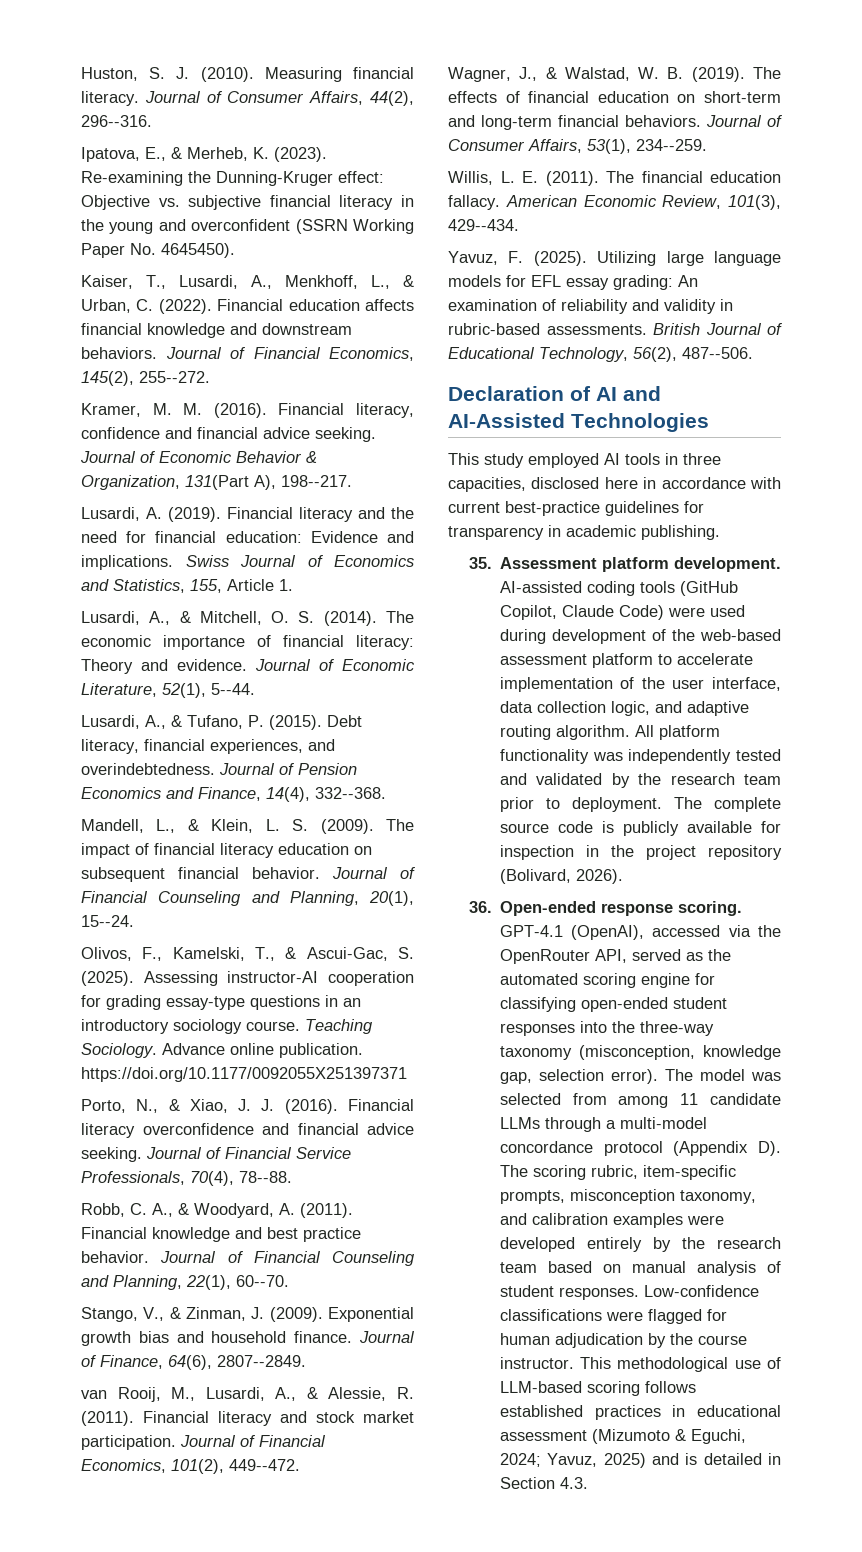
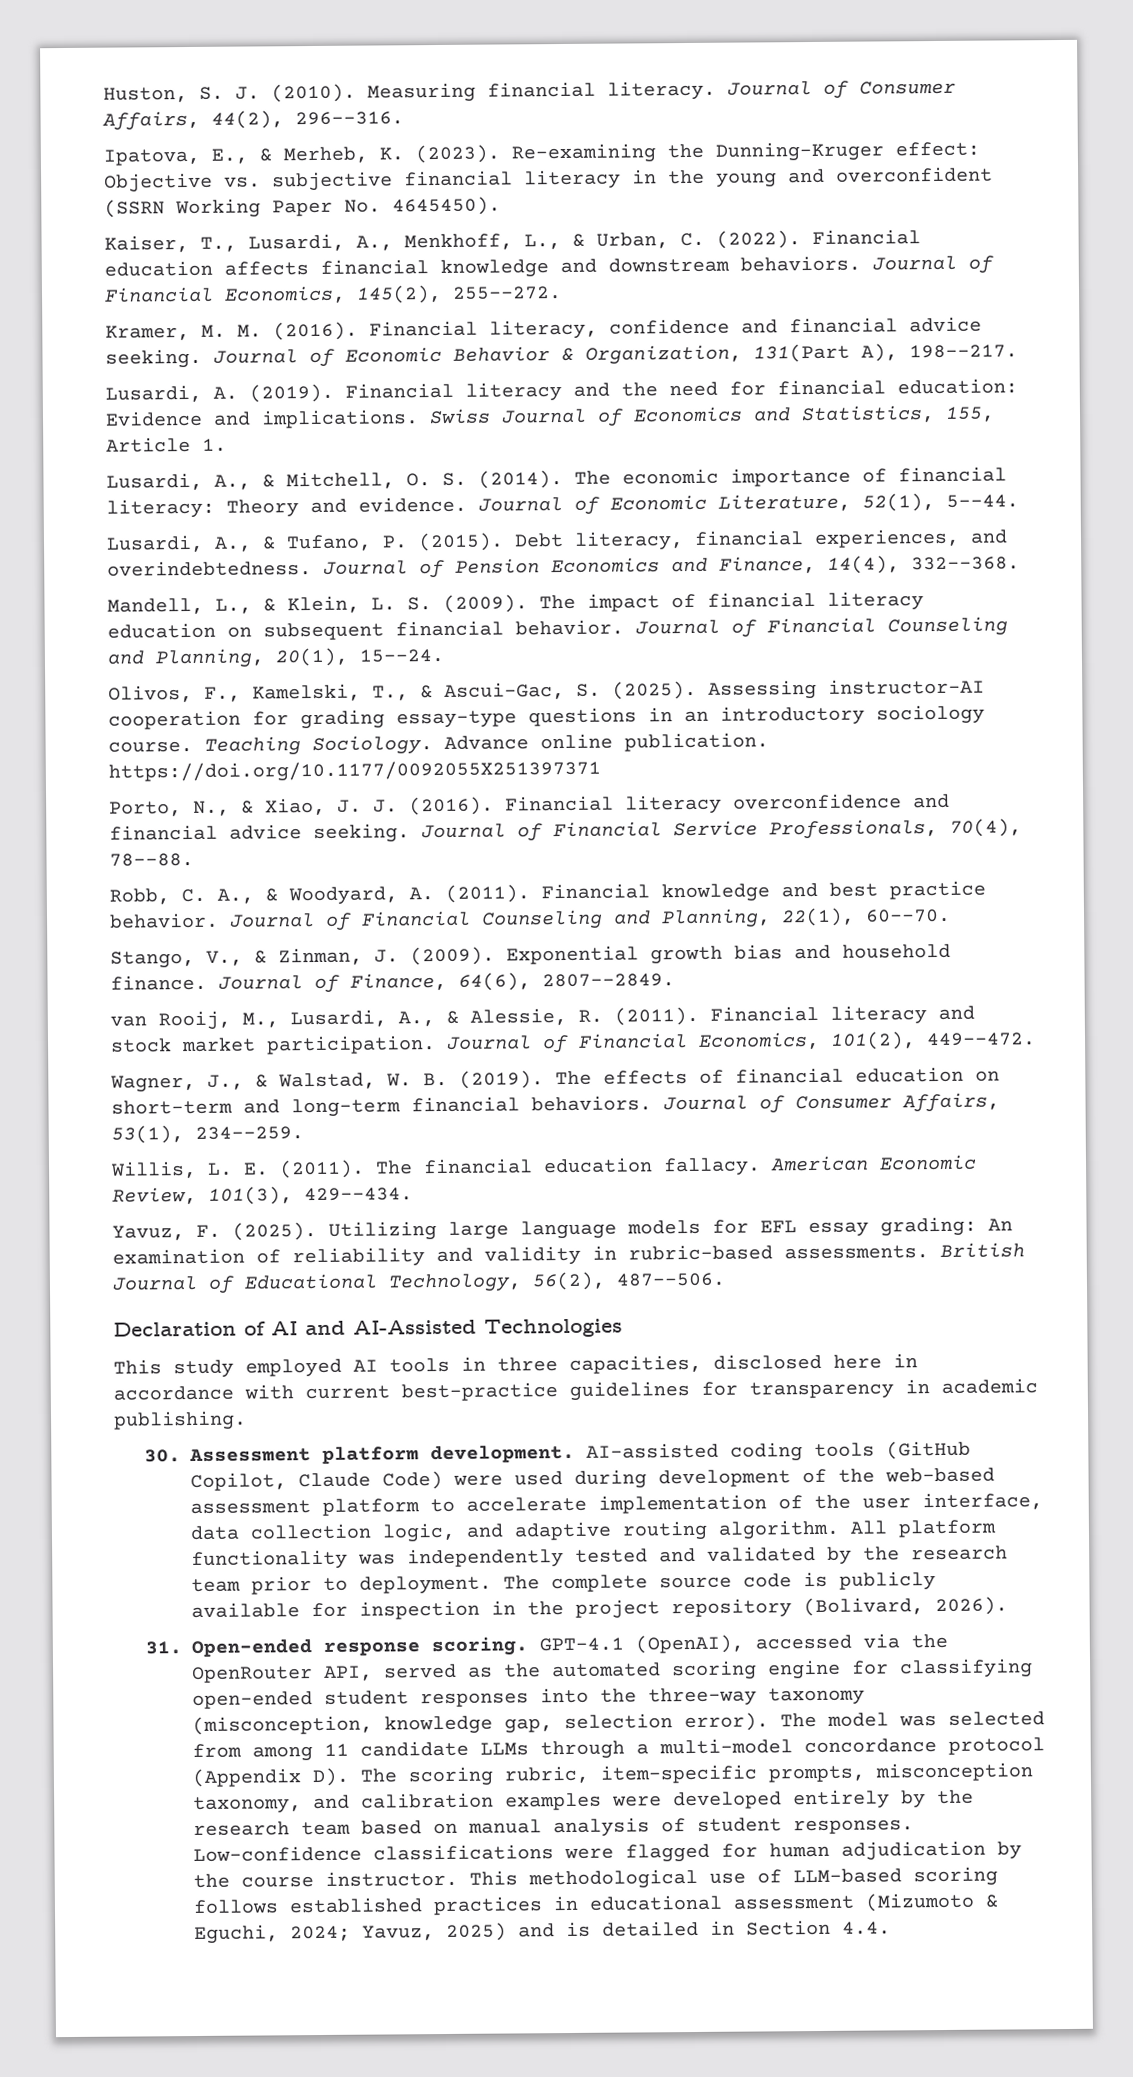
[468,557,492,569] 35. -> [144,1449,182,1463] 30.
[468,901,492,913] 36. -> [145,1641,183,1655] 31.
[559,1477,588,1489] 4.3. -> [842,1921,892,1935] 4.4.

